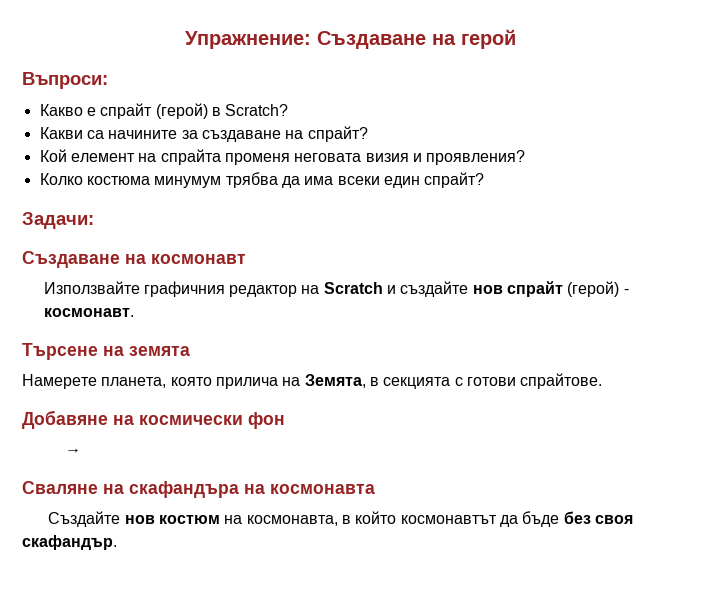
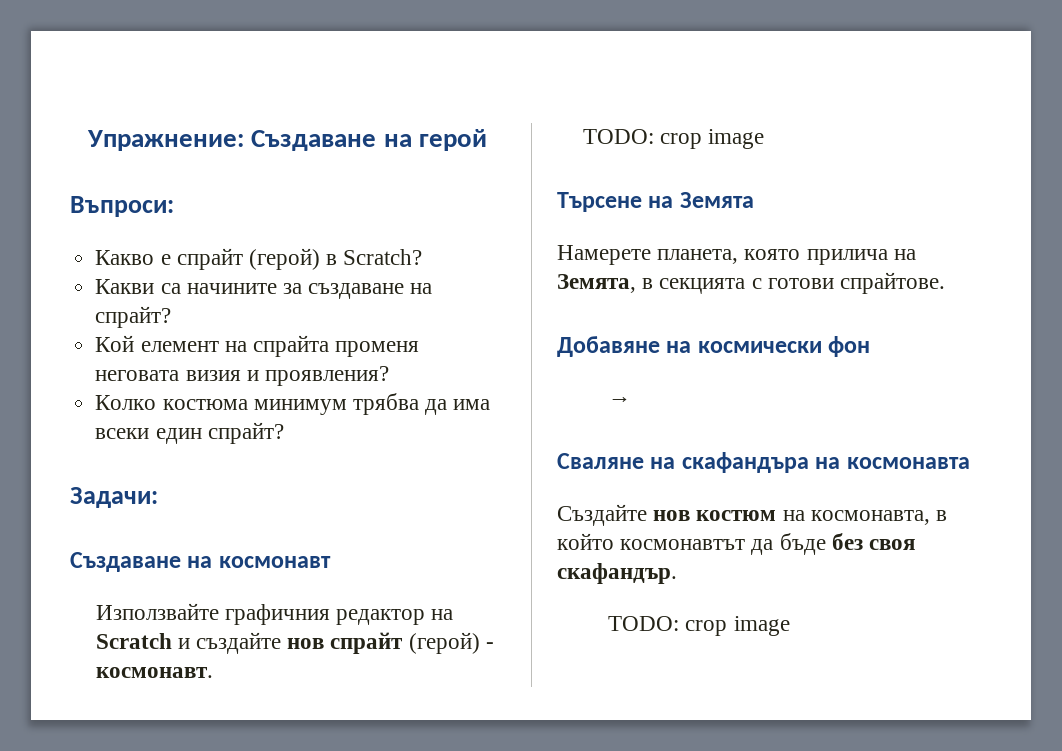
[154,176,222,188] минумум -> [253,399,347,415] минимум
(134, 312) none -> [582,129,765,149] // TODO: crop image
[129,346,190,356] земята -> [679,192,754,208] Земята
(117, 542) none -> [608,616,790,636] // TODO: crop image

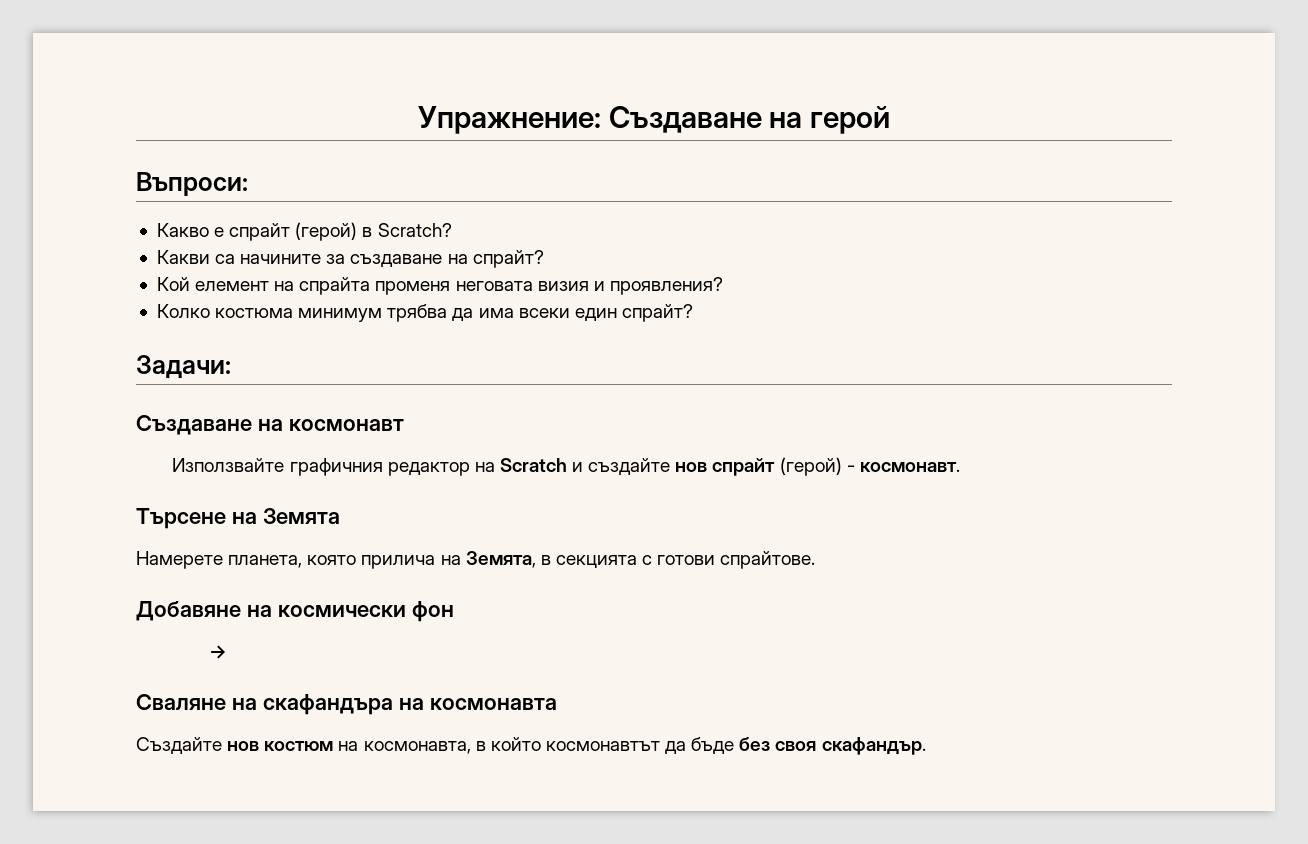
[582,129,765,149] // TODO: crop image -> (960, 467) none
[608,616,790,636] // TODO: crop image -> (926, 746) none

